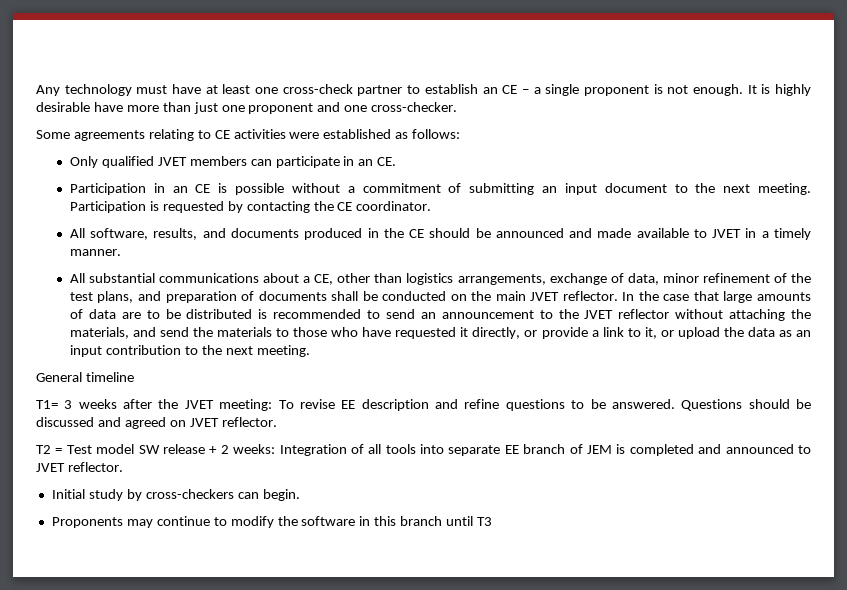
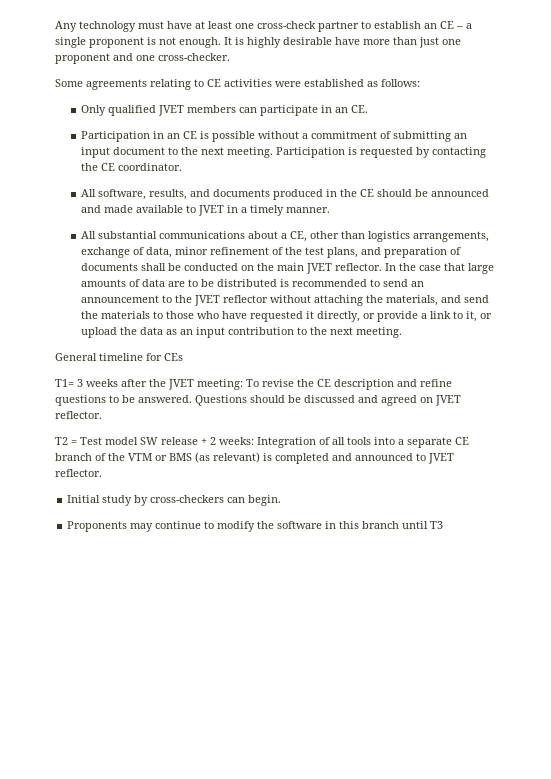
(134, 377) none -> [146,353,183,361] for CEs
[341,400,356,409] EE -> [297,379,331,387] the CE
[448,444,613,456] separate EE branch of JEM -> [398,437,469,448] [55,452,260,463] a separate CE branch of the VTM or BMS (as relevant)

